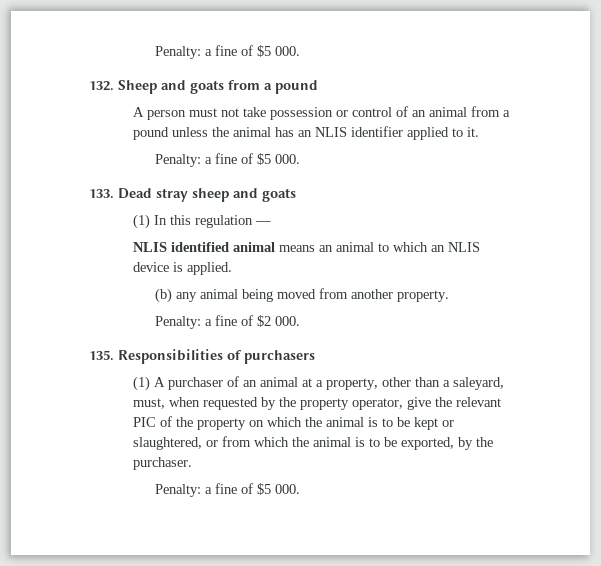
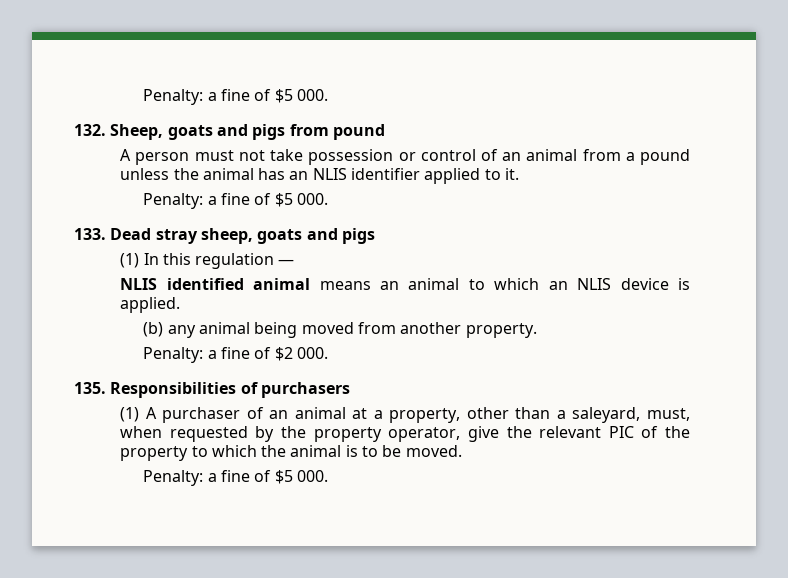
[118,80,272,94] Sheep and goats from a -> [110,124,329,140] Sheep, goats and pigs from
[192,188,296,202] sheep and goats -> [200,228,375,244] sheep, goats and pigs
[248,417,454,430] [132,436,493,450] [132,457,192,470] on which the animal is to be kept or slaughtered, or from which the animal is to be exported, by the purchaser. -> [191,445,462,457] to which the animal is to be moved.

